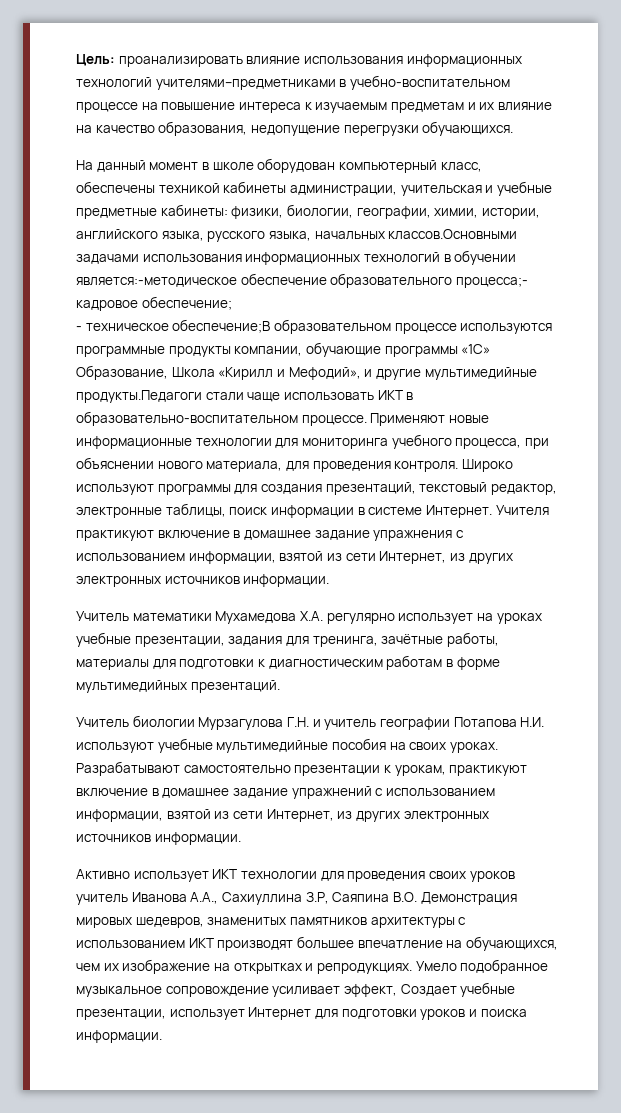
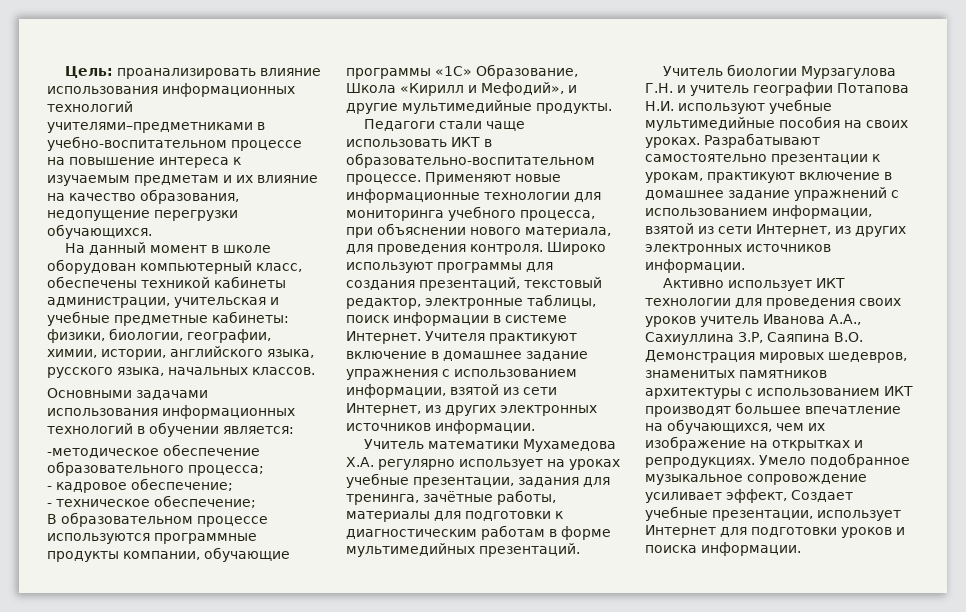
[388,229,518,240] классов.Основными -> [252,367,315,375] [47,388,132,398] классов. // Основными
[76,273,528,288] является:-методическое обеспечение образовательного процесса;- -> [223,426,294,434] [47,444,260,458] [47,461,264,476] [47,486,52,490] является: // -методическое обеспечение образовательного процесса; // -
[172,319,271,333] обеспечение;В -> [154,495,256,508] [47,514,57,524] обеспечение; // В
[76,390,202,403] продукты.Педагоги -> [536,103,612,114] [363,119,435,131] продукты. // Педагоги

